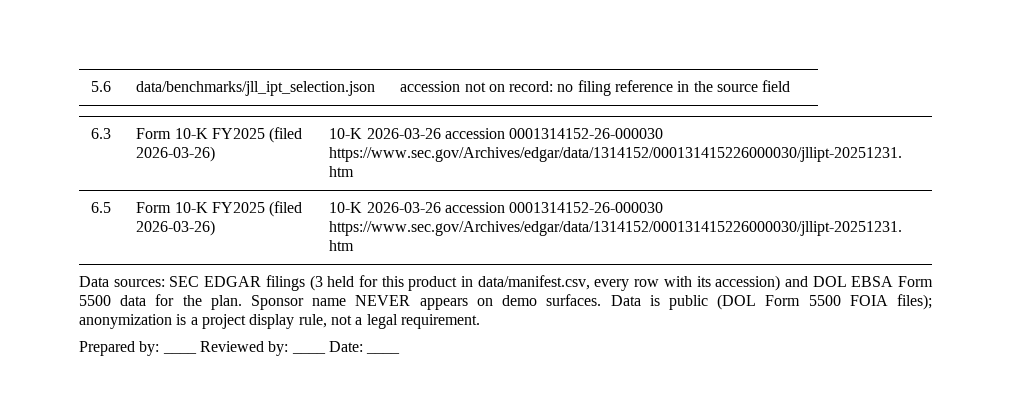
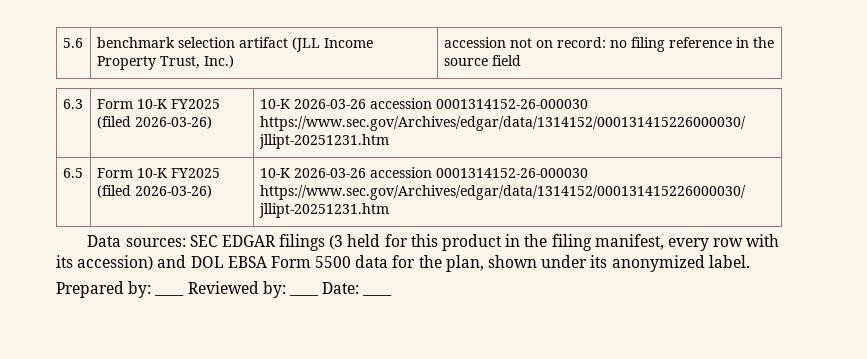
[136,81,376,96] data/benchmarks/jll_ipt_selection.json -> [96,37,373,52] [96,55,234,70] benchmark selection artifact (JLL Income Property Trust, Inc.)
[477,275,590,290] data/manifest.csv, -> [524,234,664,251] the filing manifest,
[210,294,933,310] [79,314,480,329] plan. Sponsor name NEVER appears on demo surfaces. Data is public (DOL Form 5500 FOIA files); anonymization is a project display rule, not a legal requirement. -> [445,255,750,272] plan, shown under its anonymized label.

